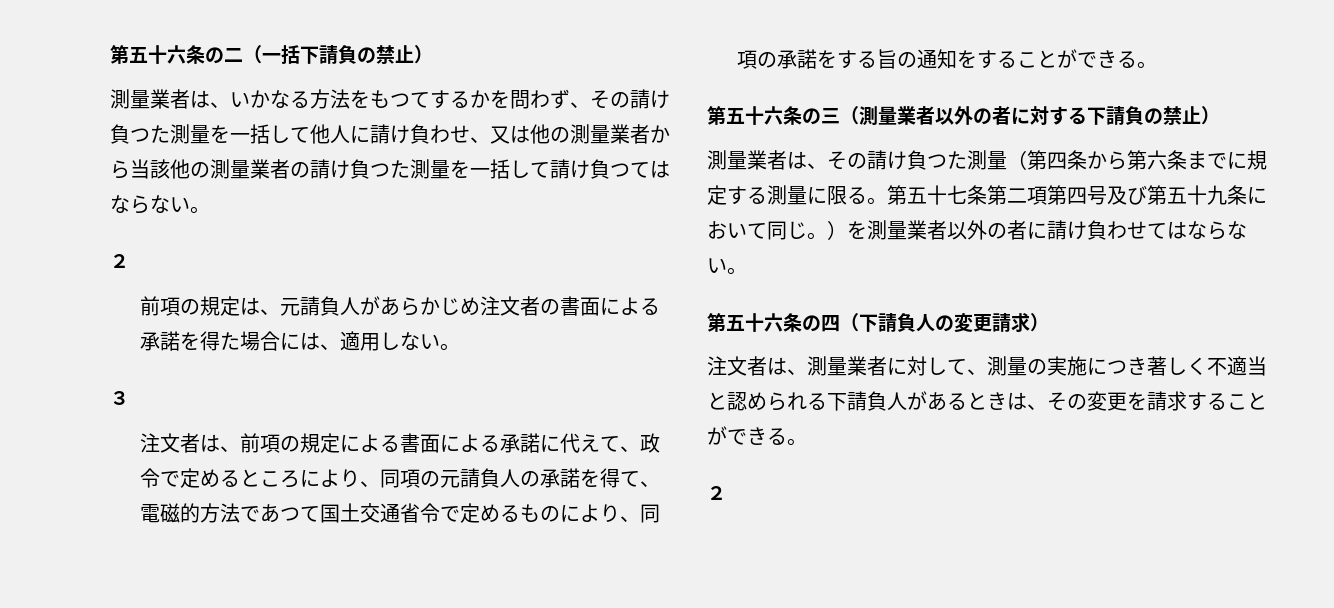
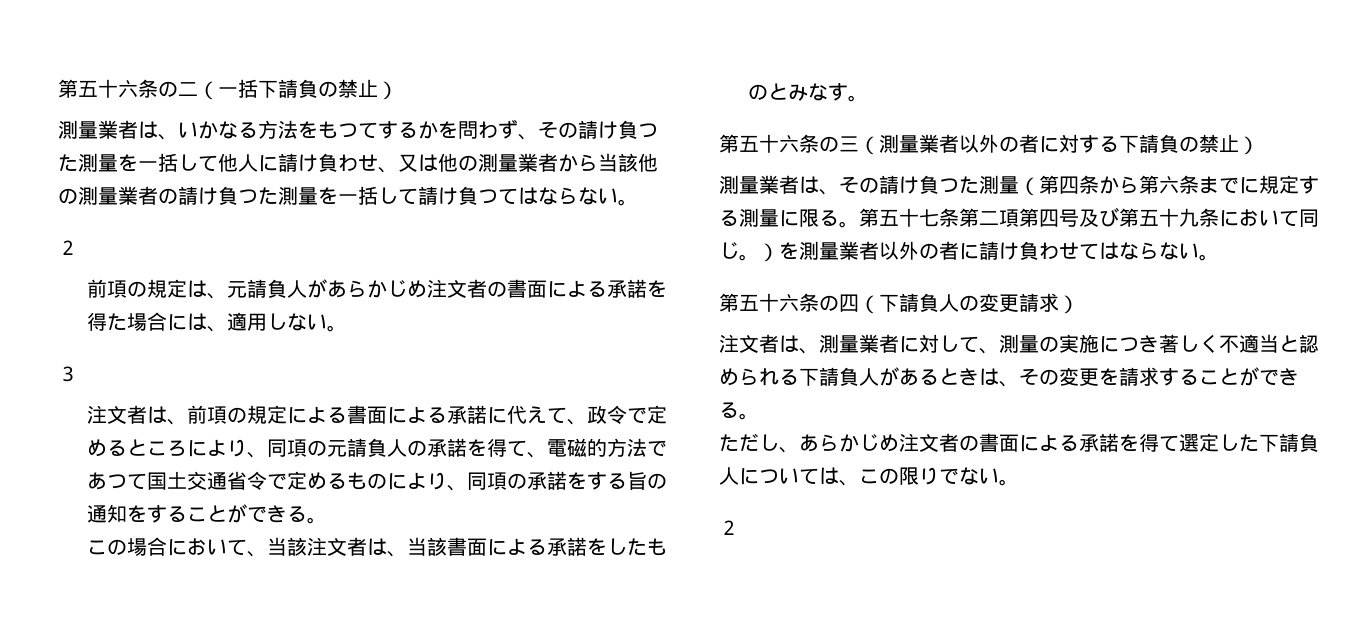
(1158, 65) none -> [87,537,668,557] [748,83,869,102] // この場合において、当該注文者は、当該書面による承諾をしたものとみなす。
(807, 442) none -> [719,433,1319,453] [719,467,1019,486] // ただし、あらかじめ注文者の書面による承諾を得て選定した下請負人については、この限りでない。

